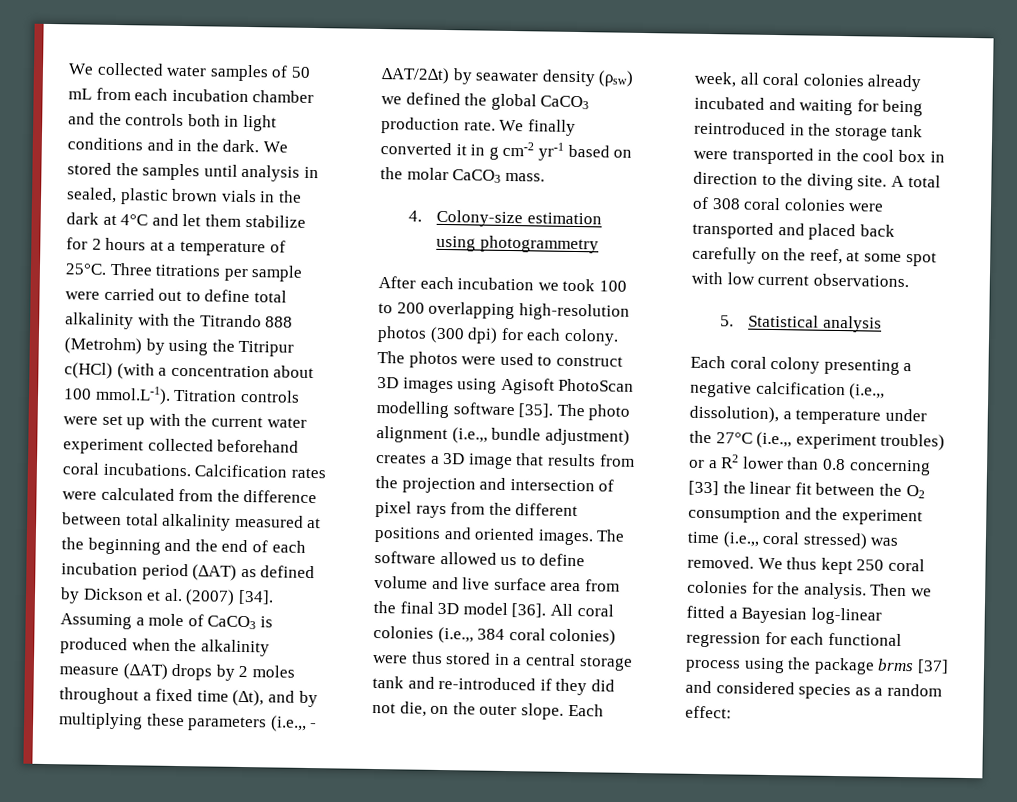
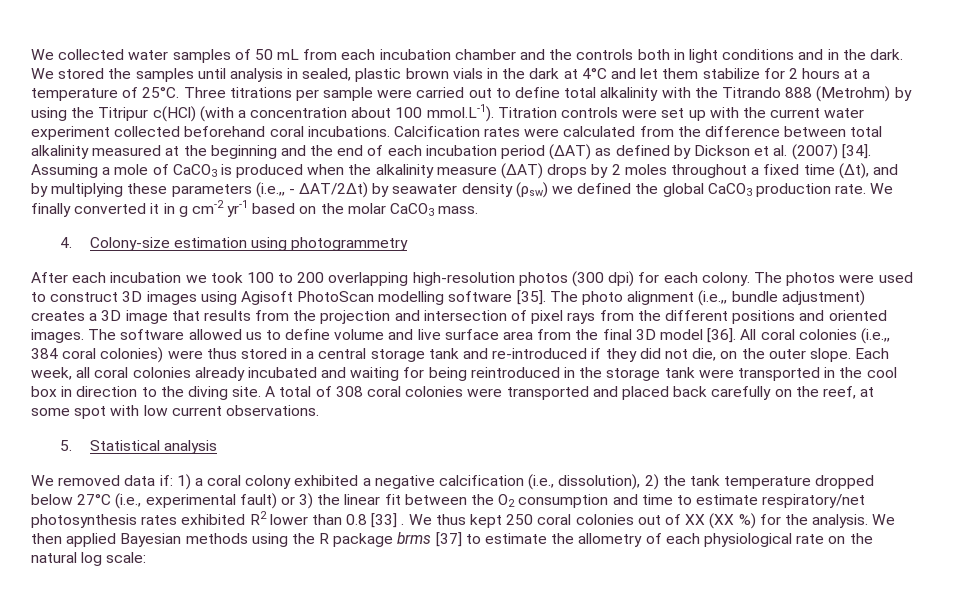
[690,355,726,369] Each -> [31,474,203,490] We removed data if: 1) a
[823,358,900,375] presenting -> [294,475,359,486] exhibited
[849,383,886,400] [689,405,927,425] [689,430,946,451] [689,454,931,476] [688,480,719,496] (i.e.,, dissolution), a temperature under the 27°C (i.e.,, experiment troubles) or a R2 lower than 0.8 concerning [33] -> [528,474,875,490] [31,493,314,509] (i.e., dissolution), 2) the tank temperature dropped below 27°C (i.e., experimental fault) or 3)
[815,507,923,526] [687,531,899,550] [687,555,754,569] the experiment time (i.e.,, coral stressed) was removed. -> [641,494,866,508] [31,511,405,528] time to estimate respiratory/net photosynthesis rates exhibited R2 lower than 0.8 [33] .
[751,581,932,600] [686,605,882,625] [686,631,902,648] [685,657,812,674] for the analysis. Then we fitted a Bayesian log-linear regression for each functional process using the -> [637,513,896,529] [31,533,330,547] out of XX (XX %) for the analysis. We then applied Bayesian methods using the R
[685,680,942,700] [685,705,732,719] and considered species as a random effect: -> [465,533,873,547] [31,552,147,566] to estimate the allometry of each physiological rate on the natural log scale:

